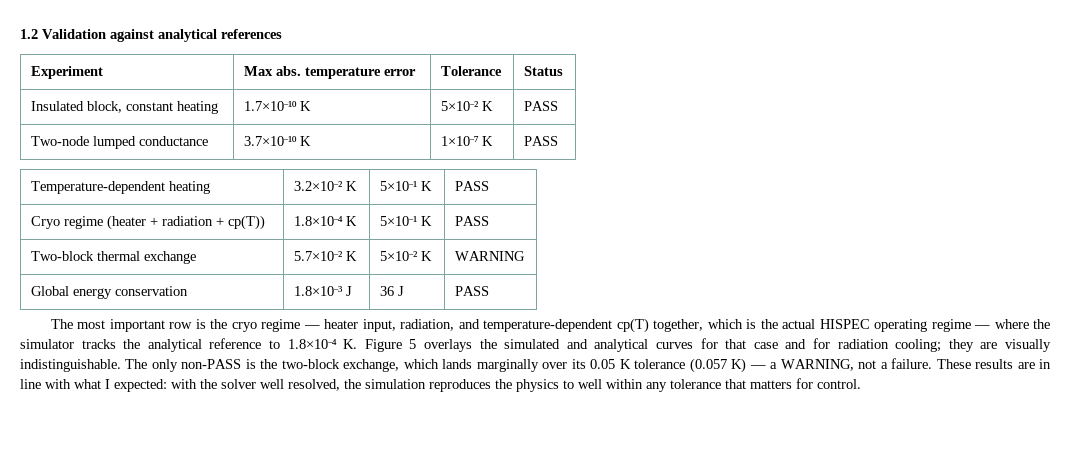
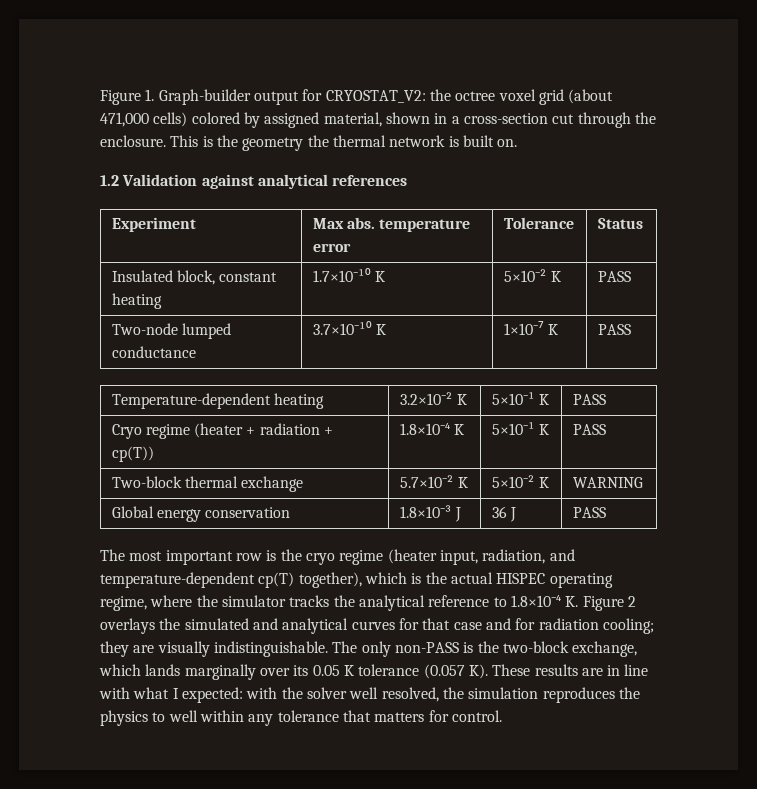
(20, 34) none -> [100,89,614,105] [100,112,656,128] [100,135,518,151] Figure 1. Graph-builder output for CRYOSTAT_V2: the octree voxel grid (about 471,000 cells) colored by assigned material, shown in a cross-section cut through the enclosure. This is the geometry the thermal network is built on. //
[303,319,359,329] — heater -> [387,549,437,564] (heater
[653,319,704,332] together, -> [298,572,362,588] together),
[931,319,991,332] regime — -> [100,596,147,611] regime,
[409,339,417,349] 5 -> [627,596,636,607] 2
[731,358,933,373] K) — a WARNING, not a failure. -> [468,664,488,679] K).

